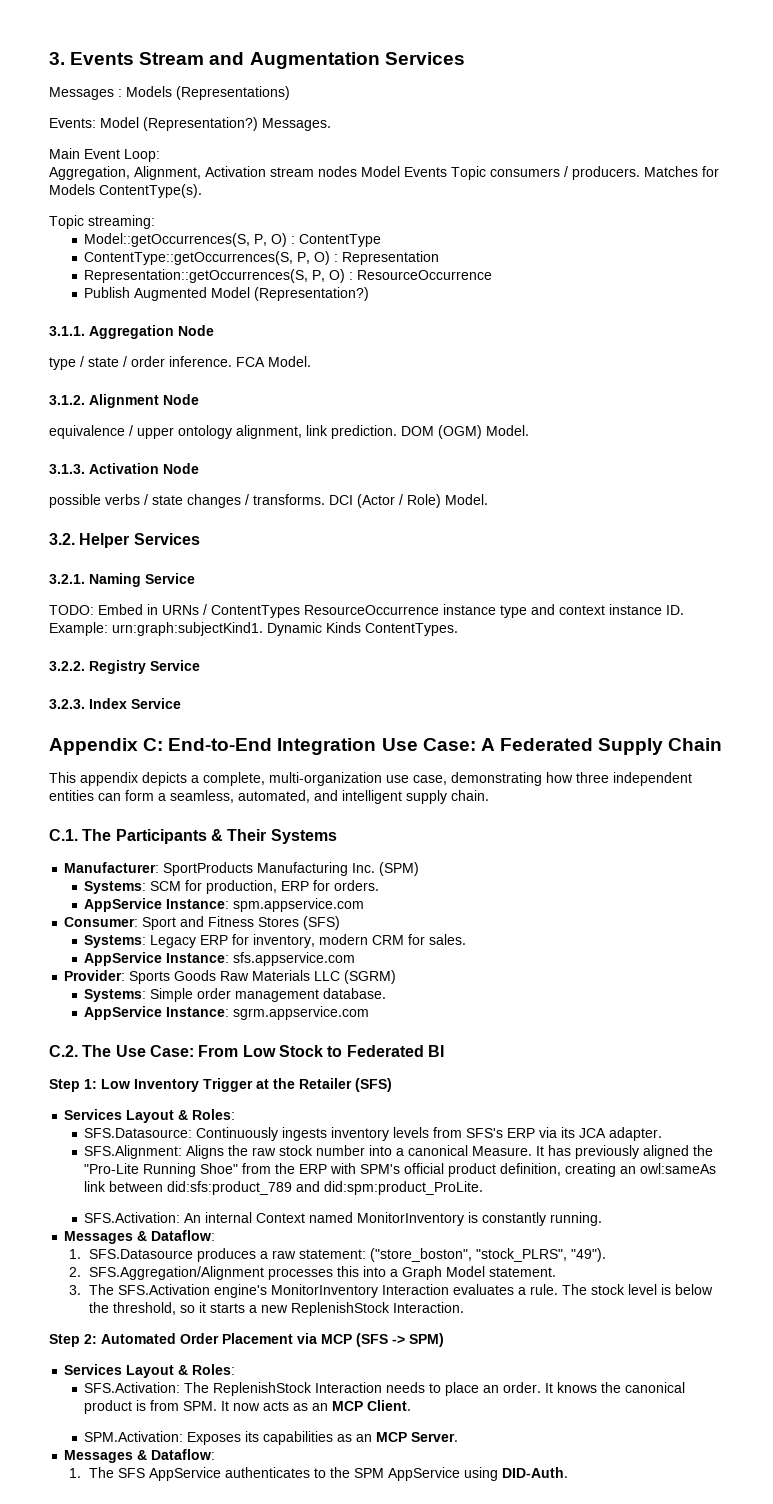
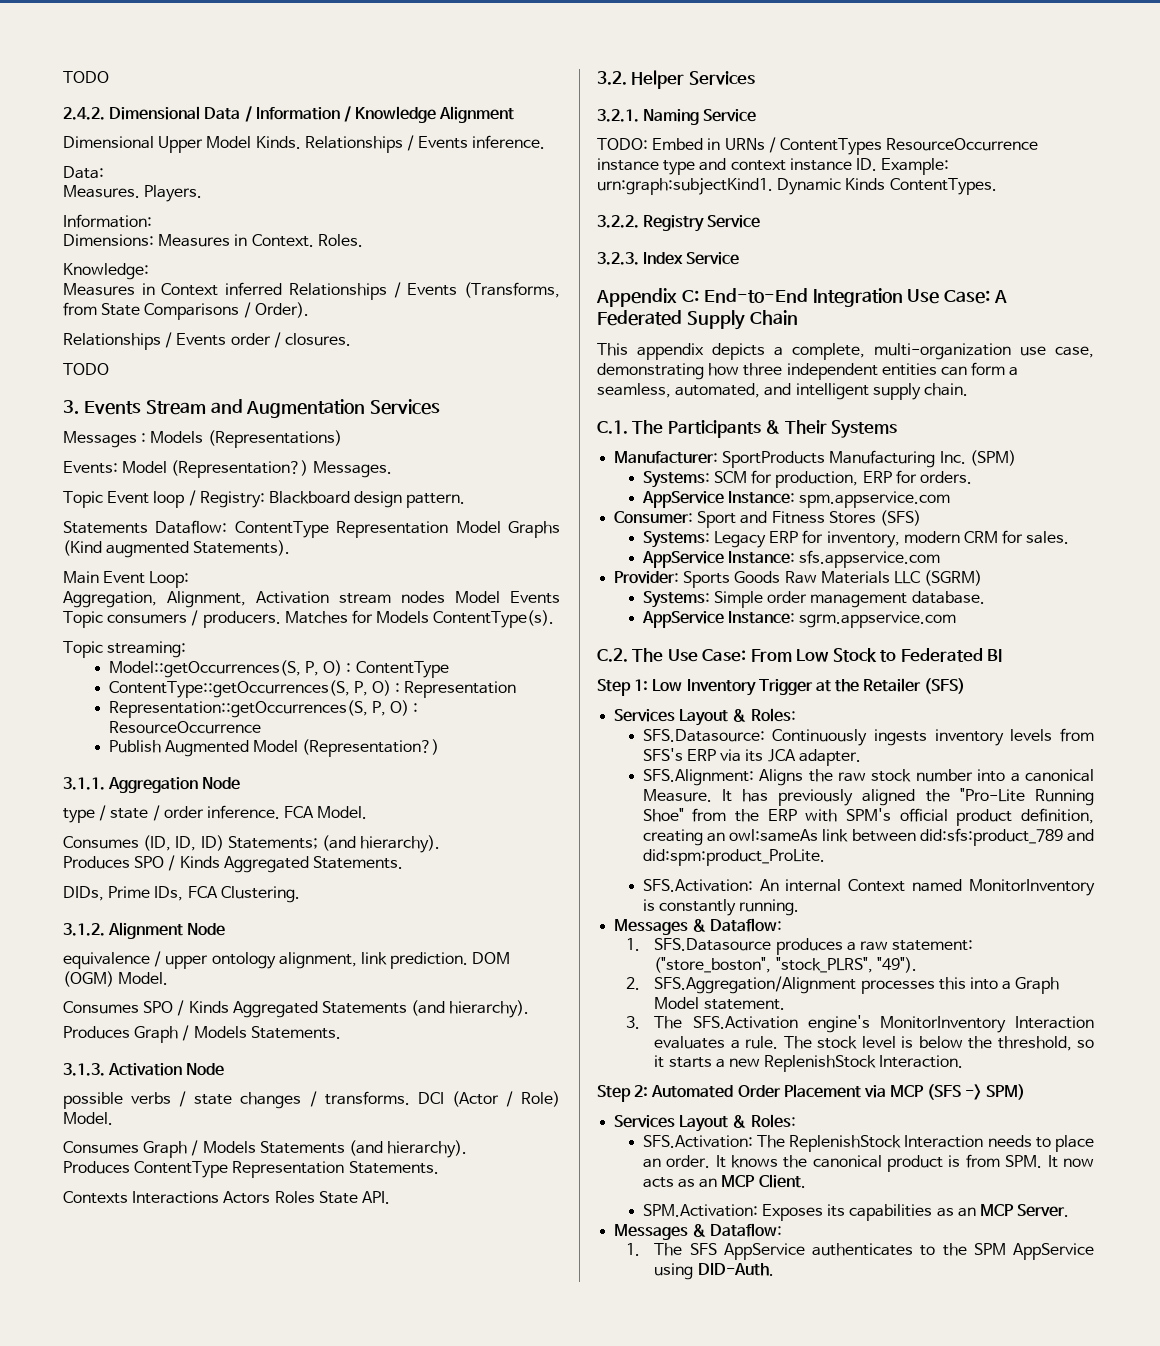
(49, 58) none -> [63,71,109,83] [63,106,515,123] [63,135,546,153] [63,166,104,179] [63,185,203,202] [63,214,152,228] [63,234,363,247] [63,263,149,280] [63,282,561,300] [63,302,309,320] [63,332,351,350] [63,363,109,375] TODO // 2.4.2. Dimensional Data / Information / Knowledge Alignment // Dimensional Upper Model Kinds. Relationships / Events inference. // Data: // Measures. Players. // Information: // Dimensions: Measures in Context. Roles. // Knowledge: // Measures in Context inferred Relationships / Events (Transforms, from State Comparisons / Order). // Relationships / Events order / closures. // TODO //
(331, 124) none -> [63,490,466,508] [63,520,560,538] [63,540,291,558] // Topic Event loop / Registry: Blackboard design pattern. // Statements Dataflow: ContentType Representation Model Graphs (Kind augmented Statements).
(311, 361) none -> [63,835,441,853] [63,855,403,873] [63,886,300,903] // Consumes (ID, ID, ID) Statements; (and hierarchy). // Produces SPO / Kinds Aggregated Statements. // DIDs, Prime IDs, FCA Clustering.
(529, 430) none -> [63,1000,530,1018] [63,1025,341,1043] // Consumes SPO / Kinds Aggregated Statements (and hierarchy). // Produces Graph / Models Statements.
(488, 499) none -> [63,1140,468,1158] [63,1161,439,1178] [63,1191,390,1204] // Consumes Graph / Models Statements (and hierarchy). // Produces ContentType Representation Statements. // Contexts Interactions Actors Roles State API.

